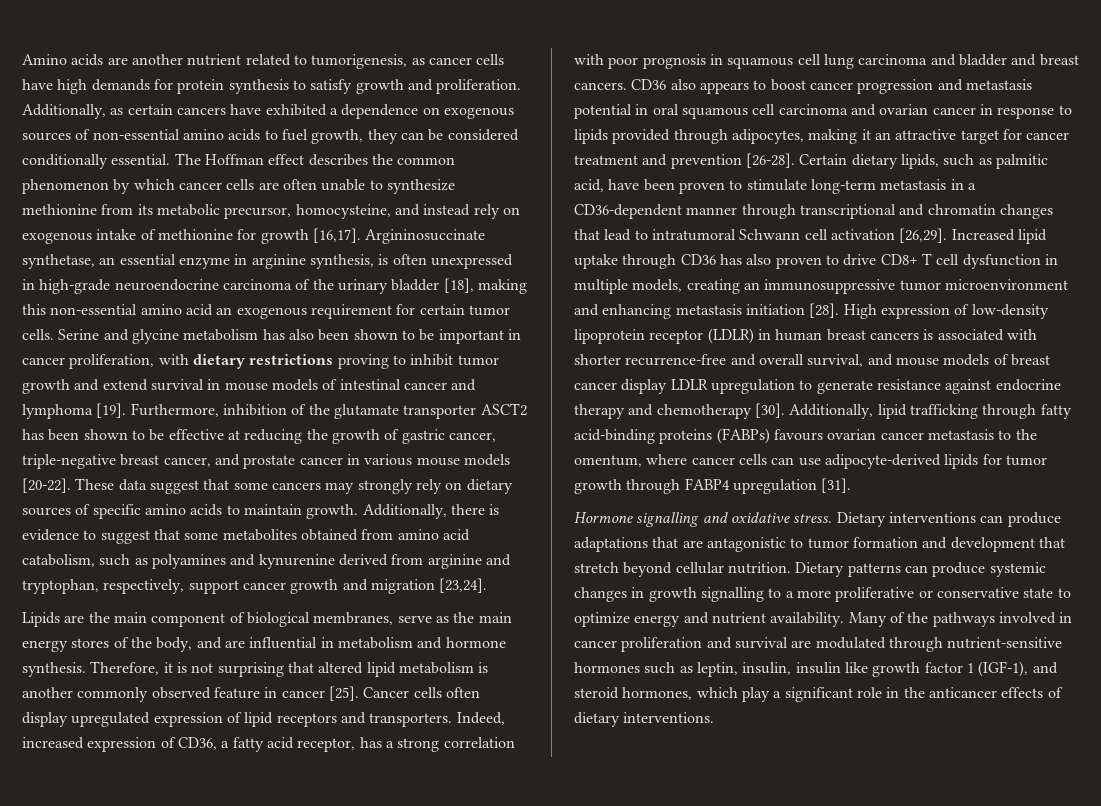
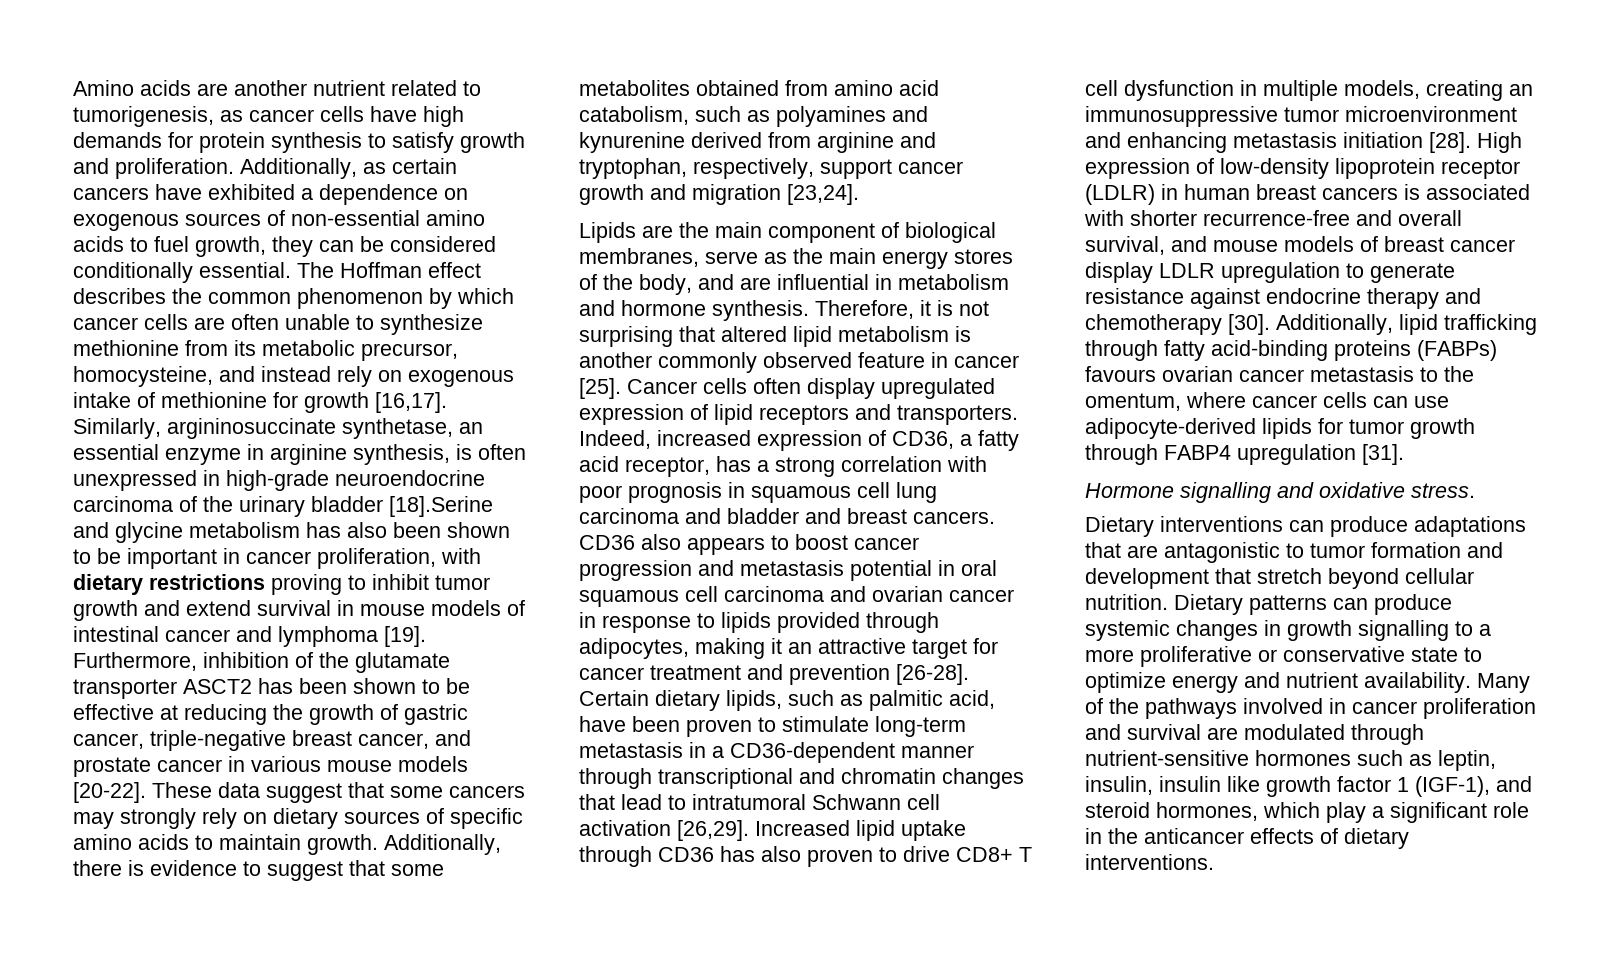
[365,229,486,244] Argininosuccinate -> [73,418,336,439] Similarly, argininosuccinate
[443,278,527,294] [22,304,510,319] [22,329,100,340] [18], making this non-essential amino acid an exogenous requirement for certain tumor cells. Serine -> [389,496,493,517] [18].Serine
(833, 518) none -> (1475, 490) //

